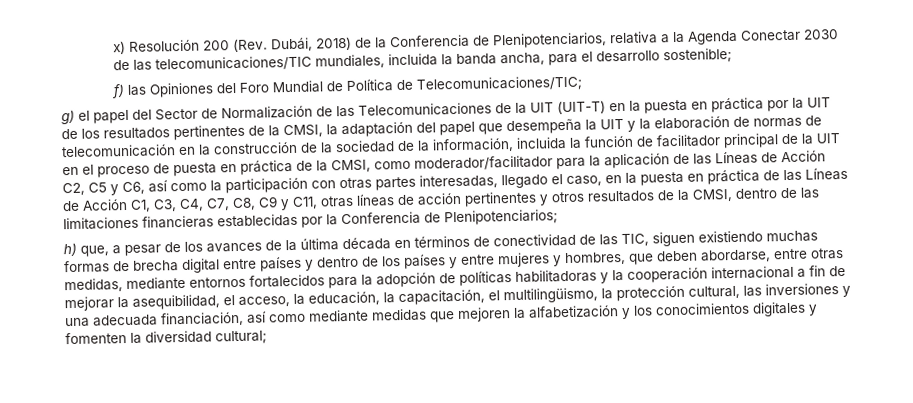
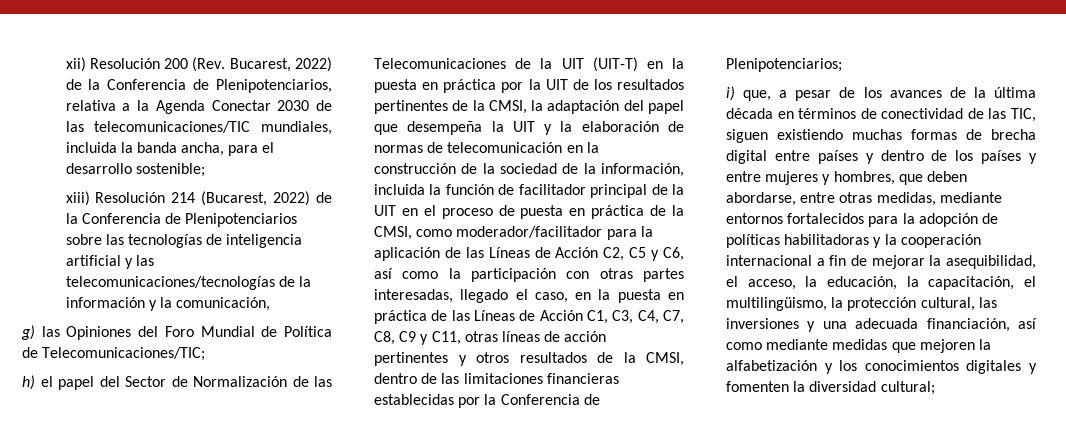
[112,40,126,55] x) -> [65,57,86,72] xii)
[270,36,352,52] Dubái, 2018) -> [229,57,332,72] Bucarest, 2022)
[110,84,125,99] f) -> [65,191,332,206] [65,213,298,227] [65,234,303,248] [65,255,154,269] [65,276,311,290] [65,297,271,311] [21,325,35,340] xiii) Resolución 214 (Bucarest, 2022) de la Conferencia de Plenipotenciarios sobre las tecnologías de inteligencia artificial y las telecomunicaciones/tecnologías de la información y la comunicación, // g)
[61,109,75,125] g) -> [22,375,35,390] h)
[63,242,77,257] h) -> [726,86,735,101] i)

